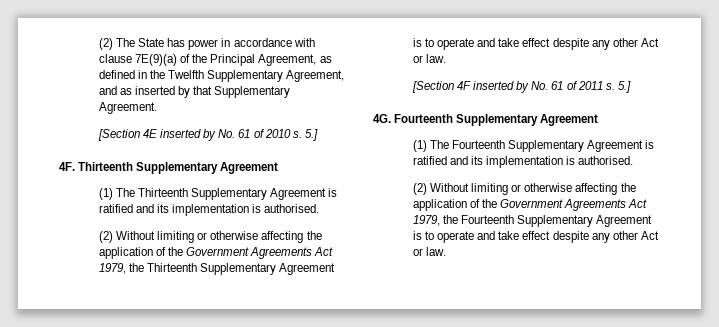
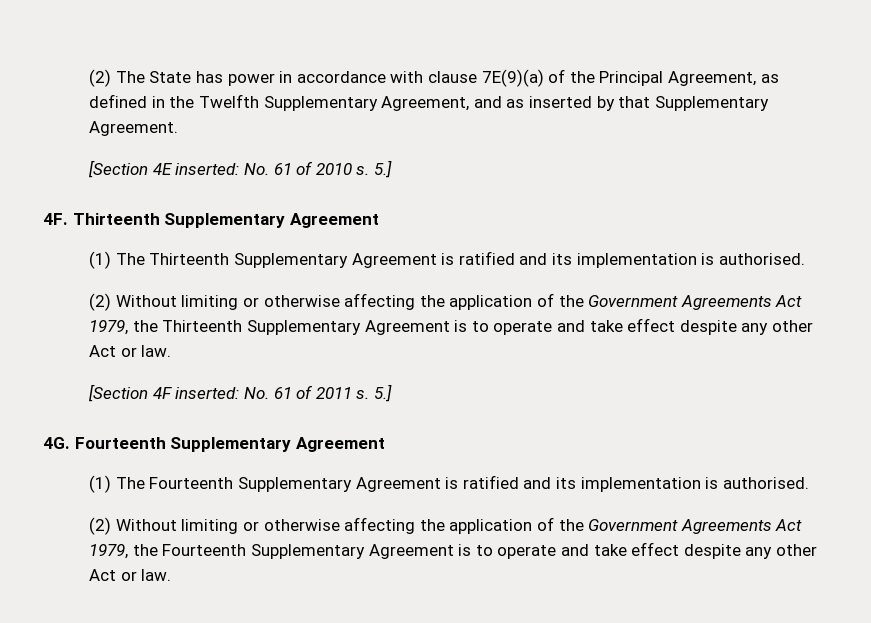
[160,129,217,141] inserted by -> [175,163,240,175] inserted:
[473,81,530,93] inserted by -> [175,387,240,399] inserted:

